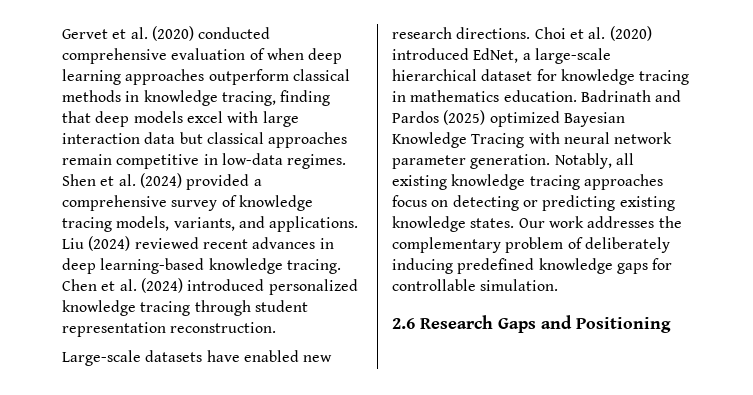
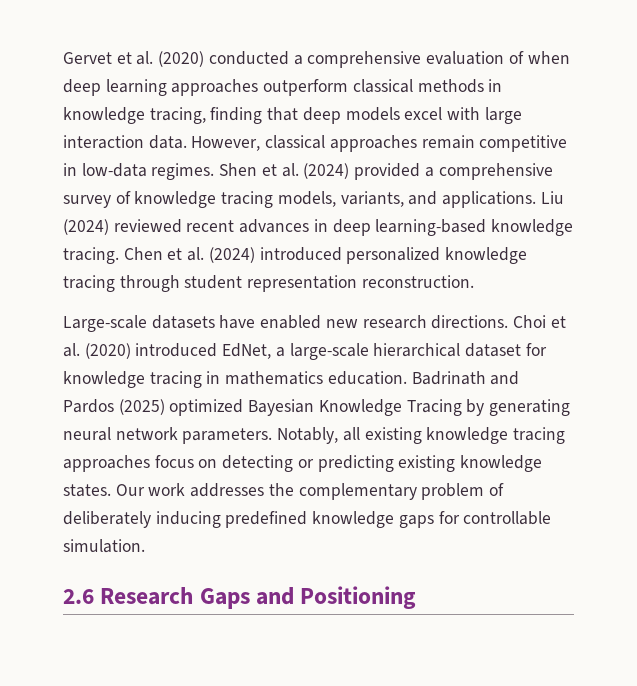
(271, 33) none -> [293,55,303,65] a
[144,132,203,144] data but -> [148,135,261,151] data. However,
[528,132,673,144] [392,154,551,169] with neural network parameter generation. -> [466,399,571,416] [63,427,273,444] by generating neural network parameters.

